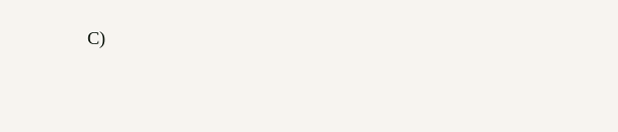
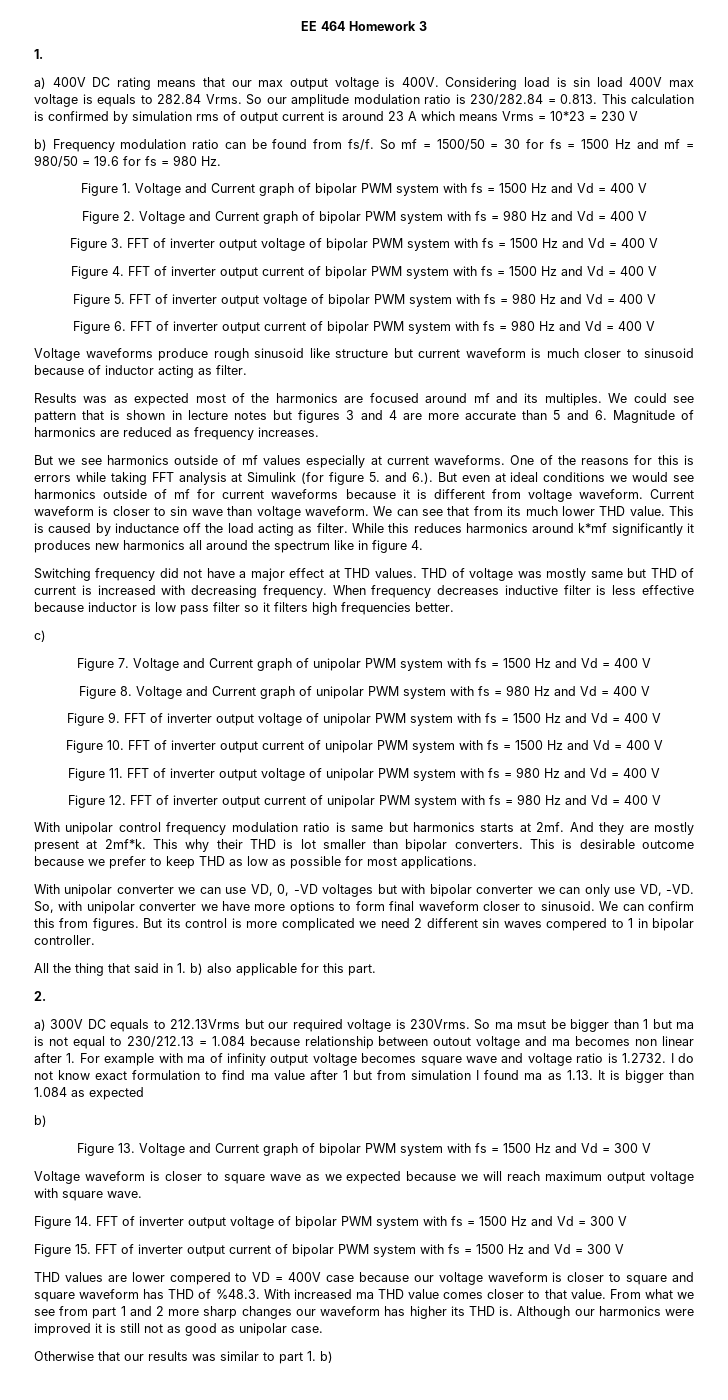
[87,31,106,49] C) -> [301,21,427,31] [34,49,43,59] [34,77,694,90] [34,94,694,107] [34,111,638,124] [34,139,695,152] [34,155,221,167] [81,183,647,196] [81,210,647,224] [70,238,658,251] [71,266,657,279] [72,293,656,307] [73,320,655,334] [34,348,694,361] [34,365,247,378] [34,393,695,406] [34,410,694,423] [34,427,319,440] [34,455,695,468] [34,472,695,485] [34,489,694,502] [34,506,694,519] [34,523,694,536] [34,540,423,553] [34,568,695,581] [34,585,694,598] [34,602,454,615] [34,630,46,642] [77,658,651,671] [78,685,650,699] [67,712,661,726] [65,740,663,753] [68,767,660,781] [67,794,661,808] [34,822,694,835] [34,839,694,852] [34,856,477,869] [34,884,695,897] [34,901,695,914] [34,918,695,931] [34,935,95,945] [34,963,376,976] [34,991,46,1001] [34,1019,695,1032] [34,1036,694,1049] [34,1053,695,1066] [34,1070,694,1083] [34,1087,144,1100] [34,1115,47,1127] [77,1143,651,1156] [34,1171,694,1184] [34,1188,142,1201] [34,1216,627,1229] [34,1244,624,1257] [34,1272,695,1285] [34,1289,694,1302] [34,1306,695,1319] [34,1323,323,1336] [34,1351,333,1364] EE 464 Homework 3 // 1. // a) 400V DC rating means that our max output voltage is 400V. Considering load is sin load 400V max voltage is equals to 282.84 Vrms. So our amplitude modulation ratio is 230/282.84 = 0.813. This calculation is confirmed by simulation rms of output current is around 23 A which means Vrms = 10*23 = 230 V // b) Frequency modulation ratio can be found from fs/f. So mf = 1500/50 = 30 for fs = 1500 Hz and mf = 980/50 = 19.6 for fs = 980 Hz. // Figure 1. Voltage and Current graph of bipolar PWM system with fs = 1500 Hz and Vd = 400 V // Figure 2. Voltage and Current graph of bipolar PWM system with fs = 980 Hz and Vd = 400 V // Figure 3. FFT of inverter output voltage of bipolar PWM system with fs = 1500 Hz and Vd = 400 V // Figure 4. FFT of inverter output current of bipolar PWM system with fs = 1500 Hz and Vd = 400 V // Figure 5. FFT of inverter output voltage of bipolar PWM system with fs = 980 Hz and Vd = 400 V // Figure 6. FFT of inverter output current of bipolar PWM system with fs = 980 Hz and Vd = 400 V // Voltage waveforms produce rough sinusoid like structure but current waveform is much closer to sinusoid because of inductor acting as filter. // Results was as expected most of the harmonics are focused around mf and its multiples. We could see pattern that is shown in lecture notes but figures 3 and 4 are more accurate than 5 and 6. Magnitude of harmonics are reduced as frequency increases. // But we see harmonics outside of mf values especially at current waveforms. One of the reasons for this is errors while taking FFT analysis at Simulink (for figure 5. and 6.). But even at ideal conditions we would see harmonics outside of mf for current waveforms because it is different from voltage waveform. Current waveform is closer to sin wave than voltage waveform. We can see that from its much lower THD value. This is caused by inductance off the load acting as filter. While this reduces harmonics around k*mf significantly it produces new harmonics all around the spectrum like in figure 4. // Switching frequency did not have a major effect at THD values. THD of voltage was mostly same but THD of current is increased with decreasing frequency. When frequency decreases inductive filter is less effective because inductor is low pass filter so it filters high frequencies better. // c) // Figure 7. Voltage and Current graph of unipolar PWM system with fs = 1500 Hz and Vd = 400 V // Figure 8. Voltage and Current graph of unipolar PWM system with fs = 980 Hz and Vd = 400 V // Figure 9. FFT of inverter output voltage of unipolar PWM system with fs = 1500 Hz and Vd = 400 V // Figure 10. FFT of inverter output current of unipolar PWM system with fs = 1500 Hz and Vd = 400 V // Figure 11. FFT of inverter output voltage of unipolar PWM system with fs = 980 Hz and Vd = 400 V // Figure 12. FFT of inverter output current of unipolar PWM system with fs = 980 Hz and Vd = 400 V // With unipolar control frequency modulation ratio is same but harmonics starts at 2mf. And they are mostly present at 2mf*k. This why their THD is lot smaller than bipolar converters. This is desirable outcome because we prefer to keep THD as low as possible for most applications. // With unipolar converter we can use VD, 0, -VD voltages but with bipolar converter we can only use VD, -VD. So, with unipolar converter we have more options to form final waveform closer to sinusoid. We can confirm this from figures. But its control is more complicated we need 2 different sin waves compered to 1 in bipolar controller. // All the thing that said in 1. b) also applicable for this part. // 2. // a) 300V DC equals to 212.13Vrms but our required voltage is 230Vrms. So ma msut be bigger than 1 but ma is not equal to 230/212.13 = 1.084 because relationship between outout voltage and ma becomes non linear after 1. For example with ma of infinity output voltage becomes square wave and voltage ratio is 1.2732. I do not know exact formulation to find ma value after 1 but from simulation I found ma as 1.13. It is bigger than 1.084 as expected // b) // Figure 13. Voltage and Current graph of bipolar PWM system with fs = 1500 Hz and Vd = 300 V // Voltage waveform is closer to square wave as we expected because we will reach maximum output voltage with square wave. // Figure 14. FFT of inverter output voltage of bipolar PWM system with fs = 1500 Hz and Vd = 300 V // Figure 15. FFT of inverter output current of bipolar PWM system with fs = 1500 Hz and Vd = 300 V // THD values are lower compered to VD = 400V case because our voltage waveform is closer to square and square waveform has THD of %48.3. With increased ma THD value comes closer to that value. From what we see from part 1 and 2 more sharp changes our waveform has higher its THD is. Although our harmonics were improved it is still not as good as unipolar case. // Otherwise that our results was similar to part 1. b)

